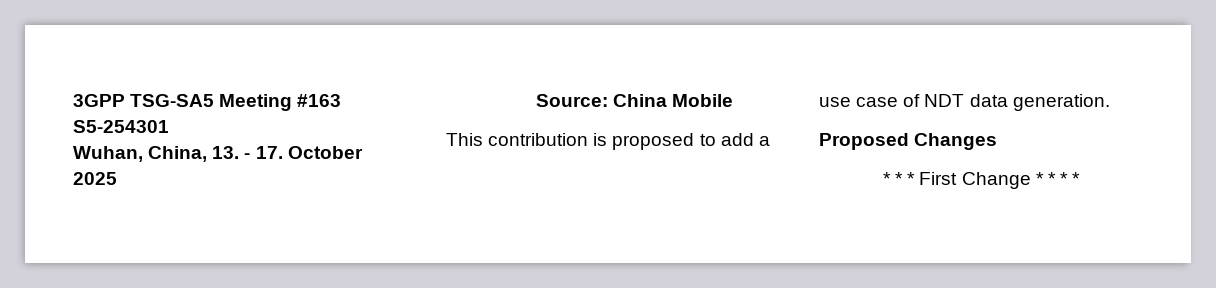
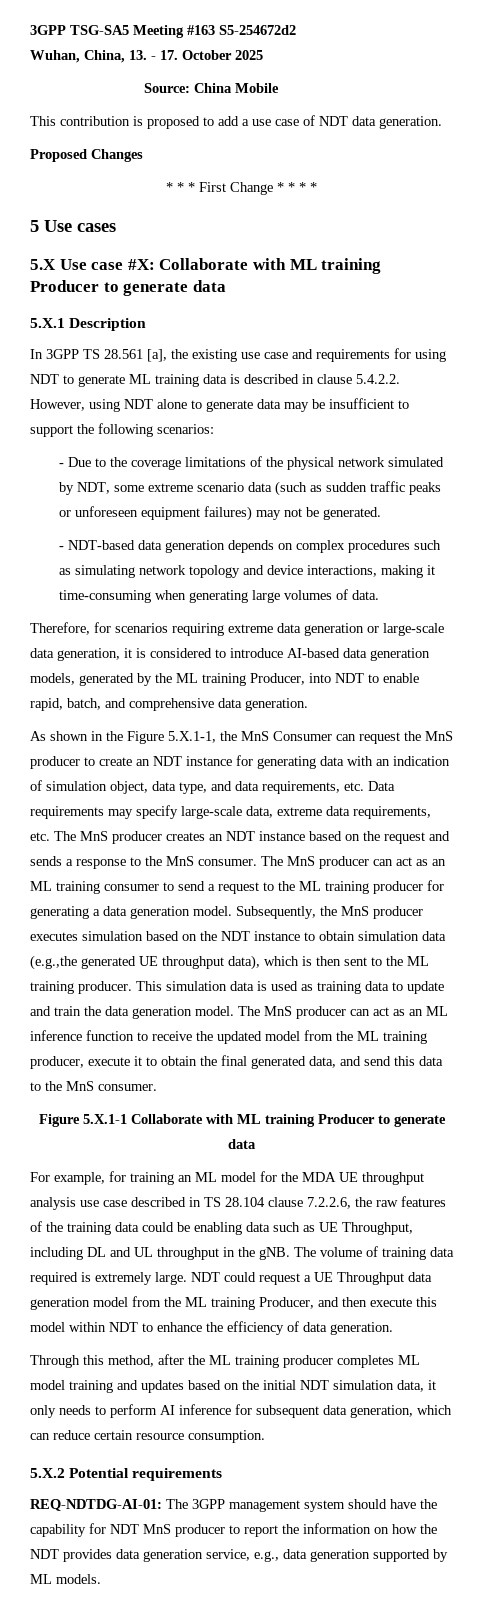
[73,120,169,133] S5-254301 -> [219,25,296,35] S5-254672d2
(1081, 178) none -> [30,220,116,232] [30,258,382,274] [30,280,226,296] [30,318,147,331] [30,348,446,362] [30,374,400,387] [30,398,409,412] [30,423,214,437] [58,456,444,470] [58,481,441,496] [58,506,381,521] [58,540,441,553] [58,565,435,578] [58,589,379,603] [30,622,444,636] [30,648,430,661] [30,673,419,686] [30,698,308,711] [30,731,453,744] [30,755,450,769] [30,780,395,794] [30,805,431,819] [30,831,450,844] [30,856,446,869] [30,880,444,894] [30,906,423,919] [30,931,446,941] [30,955,429,970] [30,981,444,994] [30,1006,448,1019] [30,1030,427,1044] [30,1055,443,1069] [30,1081,157,1091] [38,1114,446,1127] [228,1139,256,1149] [30,1171,424,1185] [30,1196,446,1210] [30,1221,413,1235] [30,1246,454,1260] [30,1272,432,1285] [30,1296,437,1310] [30,1321,393,1335] [30,1354,420,1368] [30,1380,436,1393] [30,1404,452,1418] [30,1430,265,1443] [30,1468,223,1481] [30,1499,437,1512] [30,1523,437,1537] [30,1549,448,1562] [30,1574,101,1584] // 5 Use cases // 5.X Use case #X: Collaborate with ML training Producer to generate data // 5.X.1 Description // In 3GPP TS 28.561 [a], the existing use case and requirements for using NDT to generate ML training data is described in clause 5.4.2.2. However, using NDT alone to generate data may be insufficient to support the following scenarios: // - Due to the coverage limitations of the physical network simulated by NDT, some extreme scenario data (such as sudden traffic peaks or unforeseen equipment failures) may not be generated. // - NDT-based data generation depends on complex procedures such as simulating network topology and device interactions, making it time-consuming when generating large volumes of data. // Therefore, for scenarios requiring extreme data generation or large-scale data generation, it is considered to introduce AI-based data generation models, generated by the ML training Producer, into NDT to enable rapid, batch, and comprehensive data generation. // As shown in the Figure 5.X.1-1, the MnS Consumer can request the MnS producer to create an NDT instance for generating data with an indication of simulation object, data type, and data requirements, etc. Data requirements may specify large-scale data, extreme data requirements, etc. The MnS producer creates an NDT instance based on the request and sends a response to the MnS consumer. The MnS producer can act as an ML training consumer to send a request to the ML training producer for generating a data generation model. Subsequently, the MnS producer executes simulation based on the NDT instance to obtain simulation data (e.g.,the generated UE throughput data), which is then sent to the ML training producer. This simulation data is used as training data to update and train the data generation model. The MnS producer can act as an ML inference function to receive the updated model from the ML training producer, execute it to obtain the final generated data, and send this data to the MnS consumer. // Figure 5.X.1-1 Collaborate with ML training Producer to generate data // For example, for training an ML model for the MDA UE throughput analysis use case described in TS 28.104 clause 7.2.2.6, the raw features of the training data could be enabling data such as UE Throughput, including DL and UL throughput in the gNB. The volume of training data required is extremely large. NDT could request a UE Throughput data generation model from the ML training Producer, and then execute this model within NDT to enhance the efficiency of data generation. // Through this method, after the ML training producer completes ML model training and updates based on the initial NDT simulation data, it only needs to perform AI inference for subsequent data generation, which can reduce certain resource consumption. // 5.X.2 Potential requirements // REQ-NDTDG-AI-01: The 3GPP management system should have the capability for NDT MnS producer to report the information on how the NDT provides data generation service, e.g., data generation supported by ML models.

